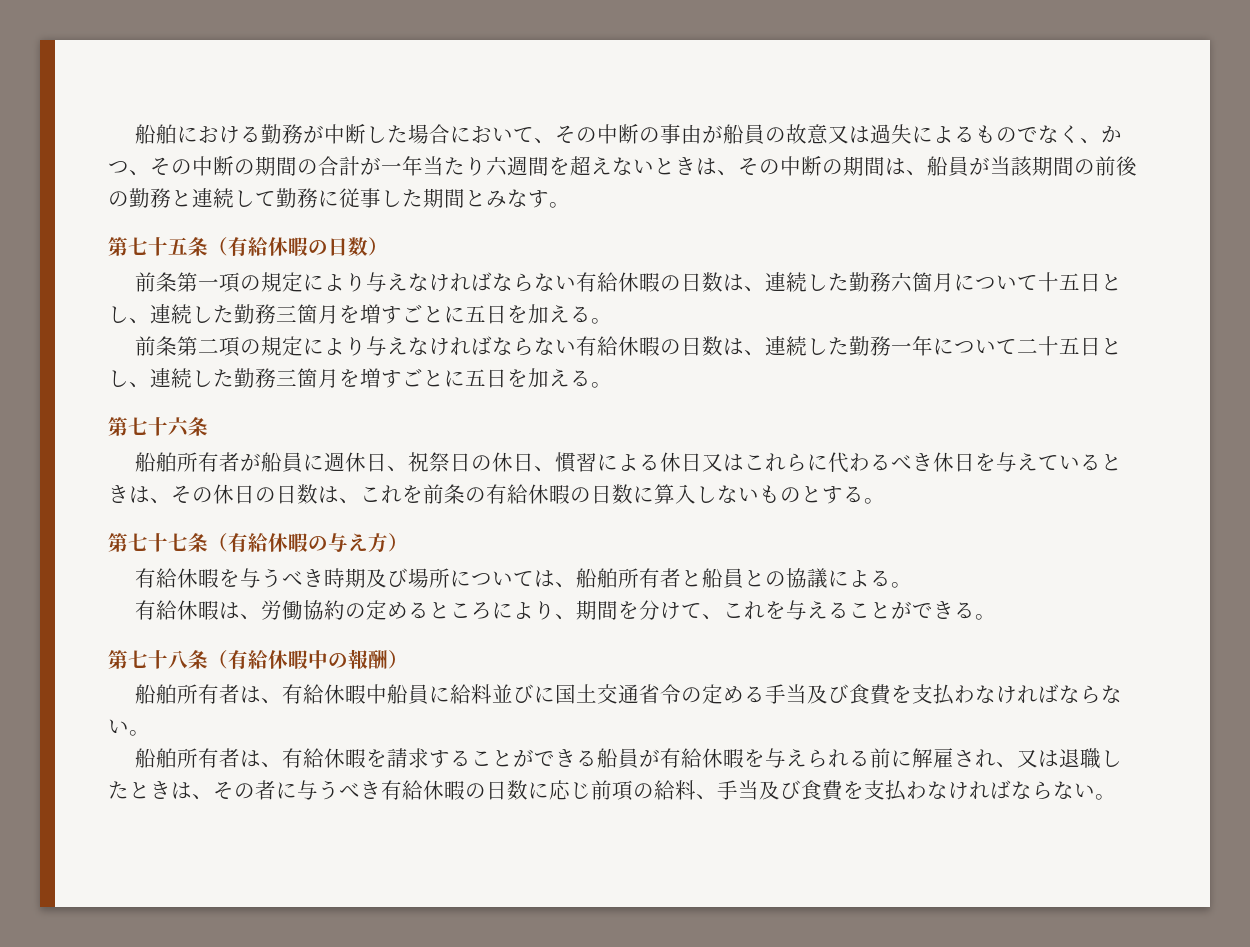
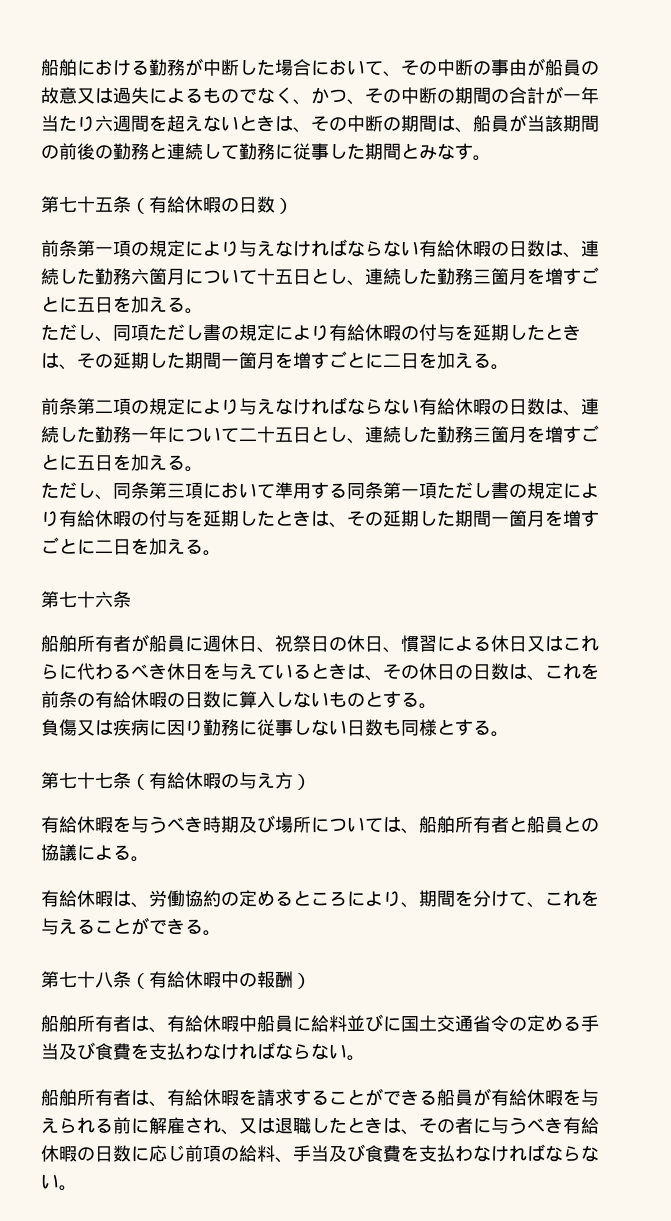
(612, 321) none -> [41,324,581,342] [41,351,509,370] // ただし、同項ただし書の規定により有給休暇の付与を延期したときは、その延期した期間一箇月を増すごとに二日を加える。
(612, 385) none -> [41,482,599,500] [41,510,599,528] [41,537,221,556] // ただし、同条第三項において準用する同条第一項ただし書の規定により有給休暇の付与を延期したときは、その延期した期間一箇月を増すごとに二日を加える。
(885, 501) none -> [41,719,509,737] // 負傷又は疾病に因り勤務に従事しない日数も同様とする。

